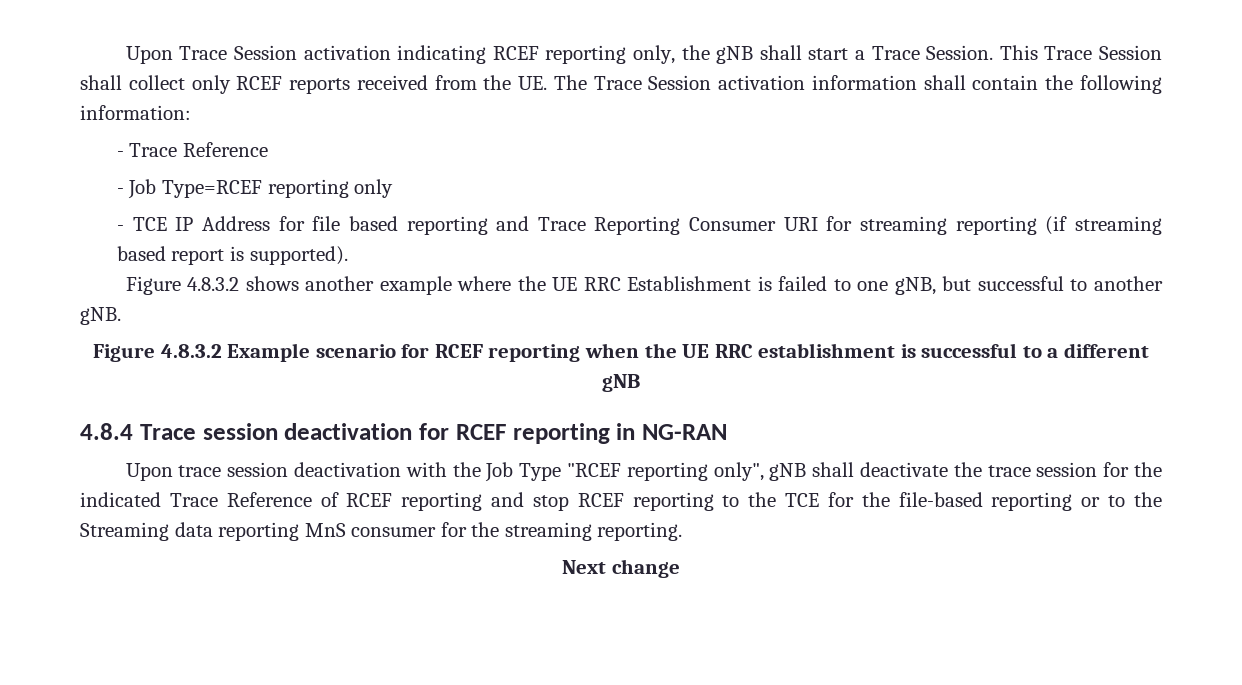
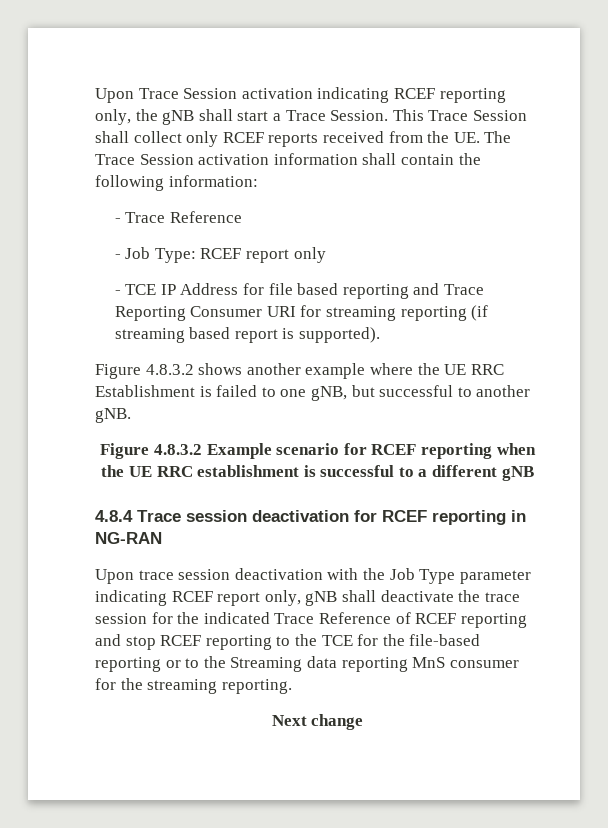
[162,179,349,198] Type=RCEF reporting -> [154,248,289,263] Type: RCEF report
[567,462,764,481] "RCEF reporting only", -> [459,570,531,584] [95,590,301,606] parameter indicating RCEF report only,

